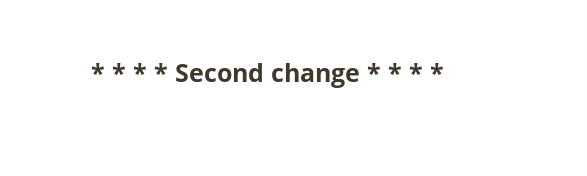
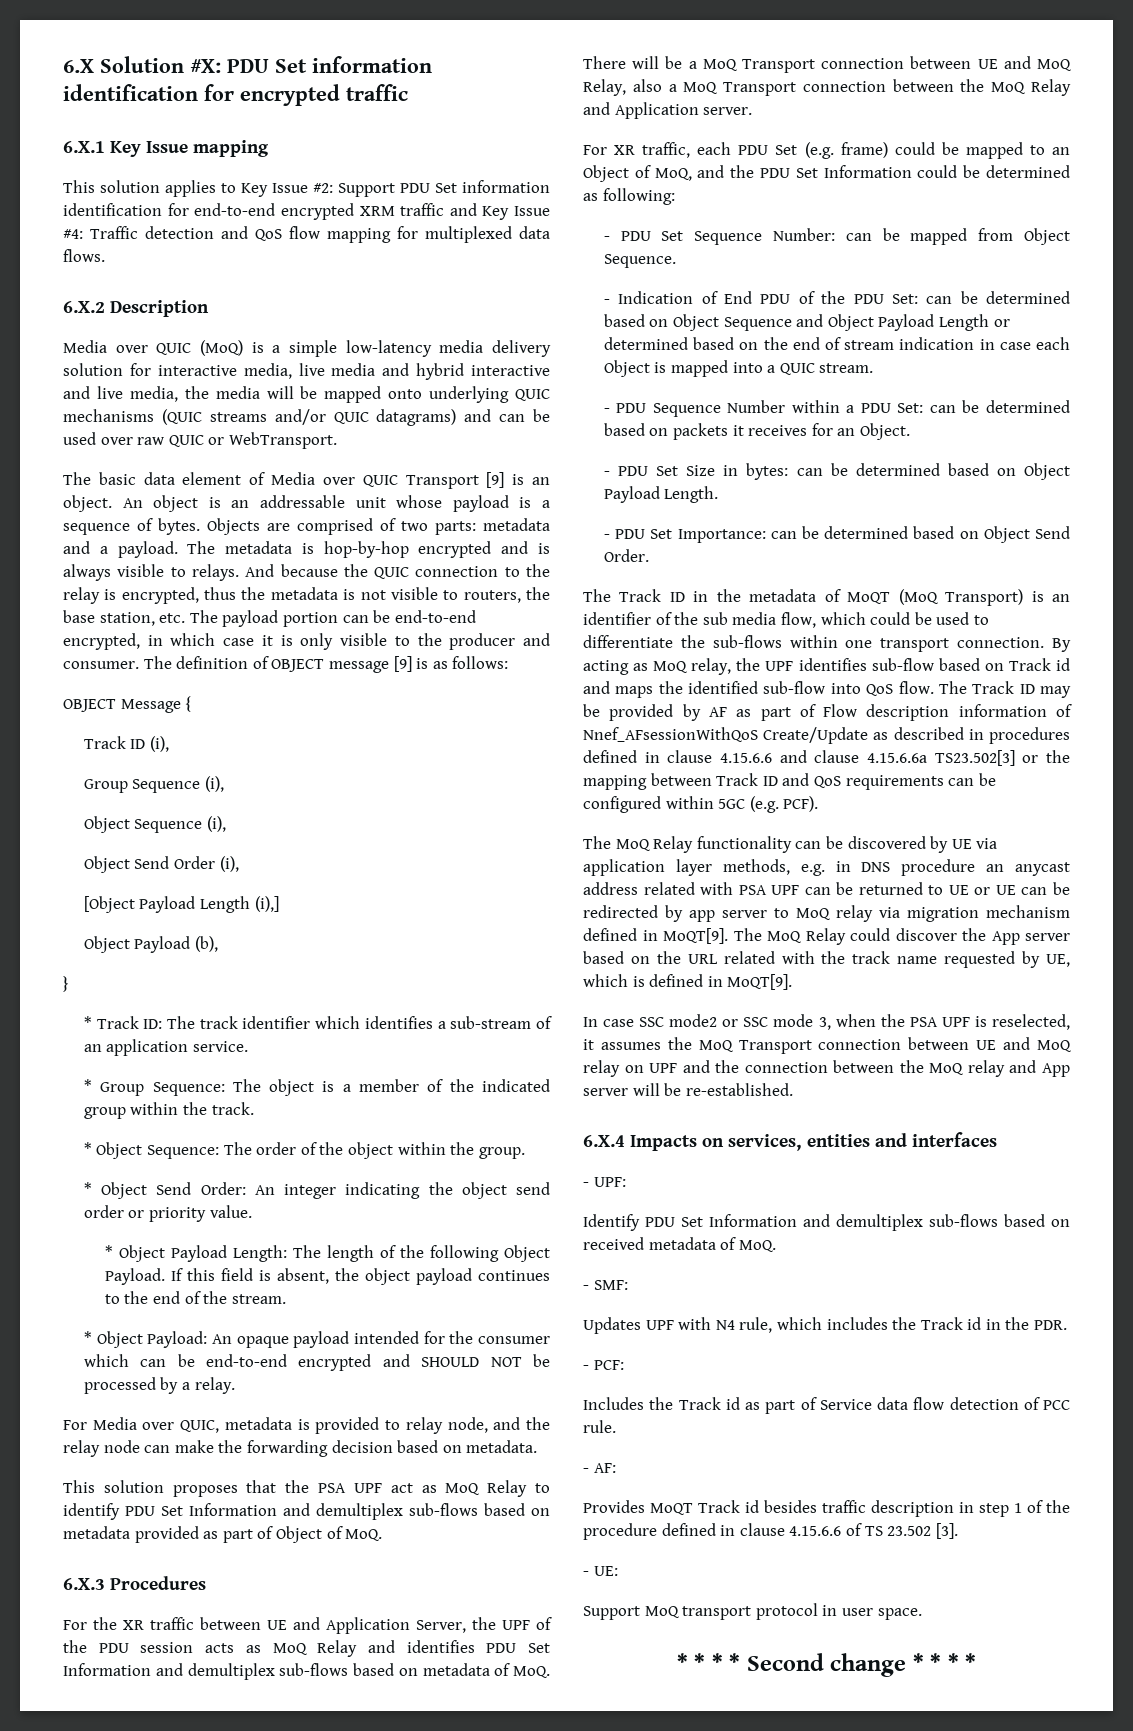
(90, 72) none -> [63,56,432,73] [63,84,408,106] [63,140,270,157] [63,180,550,197] [63,203,550,220] [63,226,550,243] [63,249,105,262] [63,300,210,317] [63,340,551,357] [63,363,550,380] [63,386,550,403] [63,409,550,426] [63,432,337,449] [63,472,550,489] [63,495,551,512] [63,518,550,535] [63,541,550,558] [63,564,550,581] [63,587,551,604] [63,610,476,627] [63,633,550,650] [63,656,509,673] [63,696,192,713] [83,736,170,752] [83,776,225,793] [83,816,227,833] [83,856,239,873] [83,896,279,913] [83,936,219,953] [63,976,69,992] [83,1016,552,1029] [83,1039,249,1056] [83,1079,550,1096] [83,1102,254,1119] [83,1142,525,1159] [83,1182,550,1199] [83,1205,252,1222] [104,1245,550,1262] [104,1268,550,1285] [104,1291,286,1304] [83,1331,550,1348] [83,1354,550,1371] [83,1377,235,1394] [63,1417,550,1434] [63,1440,538,1457] [63,1480,550,1497] [63,1503,550,1520] [63,1526,383,1543] [63,1576,207,1590] [63,1617,552,1634] [63,1640,550,1657] [63,1663,550,1680] [583,56,1072,73] [583,79,1071,96] [583,102,753,119] [583,142,1070,159] [583,165,1070,182] [583,188,675,205] [603,228,1070,245] [603,254,676,268] [603,291,1070,304] [603,314,1010,331] [603,337,1070,350] [603,360,874,377] [603,400,1070,417] [603,423,911,440] [603,463,1070,480] [603,486,719,503] [603,526,1070,543] [603,549,649,562] [583,589,1070,606] [583,612,989,628] [583,635,1071,652] [583,658,1070,675] [583,681,1071,698] [583,704,1072,721] [583,727,1070,744] [583,750,1070,766] [583,773,996,790] [583,796,819,813] [583,836,998,853] [583,859,1070,876] [583,882,1070,895] [583,905,1070,922] [583,928,1070,945] [583,951,1070,968] [583,974,793,990] [583,1014,1070,1030] [583,1037,1072,1054] [583,1060,1070,1077] [583,1083,793,1096] [583,1132,997,1151] [583,1177,626,1187] [583,1214,1070,1231] [583,1237,776,1252] [583,1280,628,1290] [583,1317,1068,1334] [583,1360,624,1370] [583,1397,1070,1414] [583,1420,616,1433] [583,1463,616,1473] [583,1500,1070,1517] [583,1523,958,1540] [583,1566,618,1576] [583,1603,922,1620] 6.X Solution #X: PDU Set information identification for encrypted traffic // 6.X.1 Key Issue mapping // This solution applies to Key Issue #2: Support PDU Set information identification for end-to-end encrypted XRM traffic and Key Issue #4: Traffic detection and QoS flow mapping for multiplexed data flows. // 6.X.2 Description // Media over QUIC (MoQ) is a simple low-latency media delivery solution for interactive media, live media and hybrid interactive and live media, the media will be mapped onto underlying QUIC mechanisms (QUIC streams and/or QUIC datagrams) and can be used over raw QUIC or WebTransport. // The basic data element of Media over QUIC Transport [9] is an object. An object is an addressable unit whose payload is a sequence of bytes. Objects are comprised of two parts: metadata and a payload. The metadata is hop-by-hop encrypted and is always visible to relays. And because the QUIC connection to the relay is encrypted, thus the metadata is not visible to routers, the base station, etc. The payload portion can be end-to-end encrypted, in which case it is only visible to the producer and consumer. The definition of OBJECT message [9] is as follows: // OBJECT Message { // Track ID (i), // Group Sequence (i), // Object Sequence (i), // Object Send Order (i), // [Object Payload Length (i),] // Object Payload (b), // } // * Track ID: The track identifier which identifies a sub-stream of an application service. // * Group Sequence: The object is a member of the indicated group within the track. // * Object Sequence: The order of the object within the group. // * Object Send Order: An integer indicating the object send order or priority value. // * Object Payload Length: The length of the following Object Payload. If this field is absent, the object payload continues to the end of the stream. // * Object Payload: An opaque payload intended for the consumer which can be end-to-end encrypted and SHOULD NOT be processed by a relay. // For Media over QUIC, metadata is provided to relay node, and the relay node can make the forwarding decision based on metadata. // This solution proposes that the PSA UPF act as MoQ Relay to identify PDU Set Information and demultiplex sub-flows based on metadata provided as part of Object of MoQ. // 6.X.3 Procedures // For the XR traffic between UE and Application Server, the UPF of the PDU session acts as MoQ Relay and identifies PDU Set Information and demultiplex sub-flows based on metadata of MoQ. There will be a MoQ Transport connection between UE and MoQ Relay, also a MoQ Transport connection between the MoQ Relay and Application server. // For XR traffic, each PDU Set (e.g. frame) could be mapped to an Object of MoQ, and the PDU Set Information could be determined as following: // - PDU Set Sequence Number: can be mapped from Object Sequence. // - Indication of End PDU of the PDU Set: can be determined based on Object Sequence and Object Payload Length or determined based on the end of stream indication in case each Object is mapped into a QUIC stream. // - PDU Sequence Number within a PDU Set: can be determined based on packets it receives for an Object. // - PDU Set Size in bytes: can be determined based on Object Payload Length. // - PDU Set Importance: can be determined based on Object Send Order. // The Track ID in the metadata of MoQT (MoQ Transport) is an identifier of the sub media flow, which could be used to differentiate the sub-flows within one transport connection. By acting as MoQ relay, the UPF identifies sub-flow based on Track id and maps the identified sub-flow into QoS flow. The Track ID may be provided by AF as part of Flow description information of Nnef_AFsessionWithQoS Create/Update as described in procedures defined in clause 4.15.6.6 and clause 4.15.6.6a TS23.502[3] or the mapping between Track ID and QoS requirements can be configured within 5GC (e.g. PCF). // The MoQ Relay functionality can be discovered by UE via application layer methods, e.g. in DNS procedure an anycast address related with PSA UPF can be returned to UE or UE can be redirected by app server to MoQ relay via migration mechanism defined in MoQT[9]. The MoQ Relay could discover the App server based on the URL related with the track name requested by UE, which is defined in MoQT[9]. // In case SSC mode2 or SSC mode 3, when the PSA UPF is reselected, it assumes the MoQ Transport connection between UE and MoQ relay on UPF and the connection between the MoQ relay and App server will be re-established. // 6.X.4 Impacts on services, entities and interfaces // - UPF: // Identify PDU Set Information and demultiplex sub-flows based on received metadata of MoQ. // - SMF: // Updates UPF with N4 rule, which includes the Track id in the PDR. // - PCF: // Includes the Track id as part of Service data flow detection of PCC rule. // - AF: // Provides MoQT Track id besides traffic description in step 1 of the procedure defined in clause 4.15.6.6 of TS 23.502 [3]. // - UE: // Support MoQ transport protocol in user space. //

